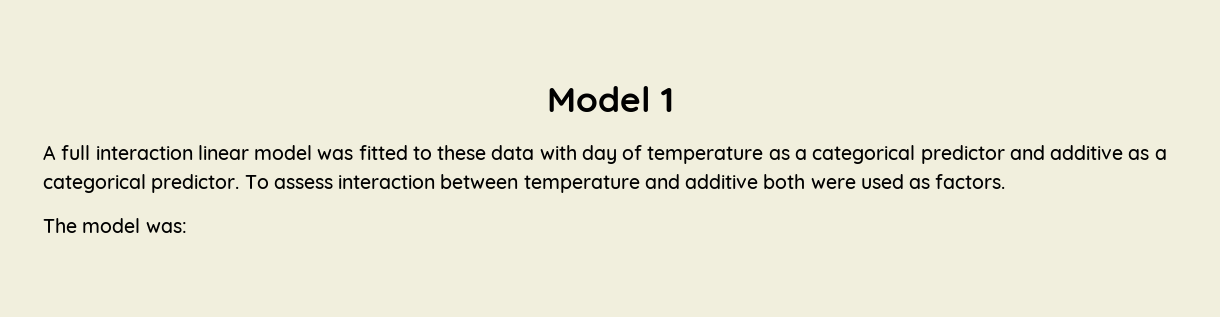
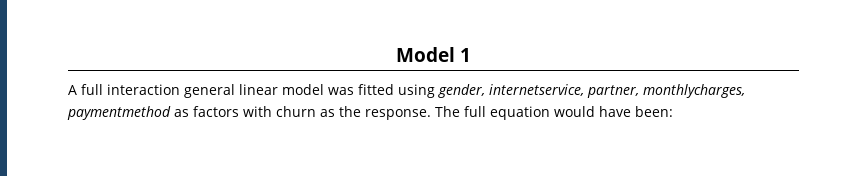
(193, 153) none -> [184,84,235,98] general
[412,145,1167,164] [43,174,1006,193] [43,218,187,233] to these data with day of temperature as a categorical predictor and additive as a categorical predictor. To assess interaction between temperature and additive both were used as factors. // The model was: -> [398,84,745,98] [67,106,673,120] using gender, internetservice, partner, monthlycharges, paymentmethod as factors with churn as the response. The full equation would have been:

